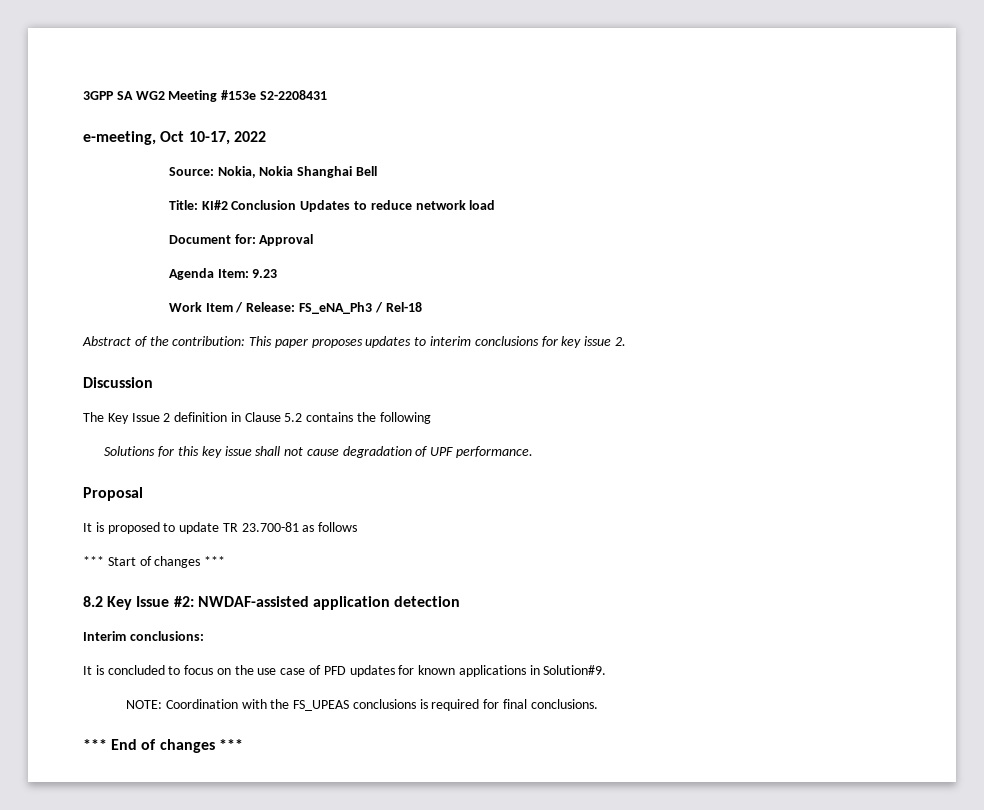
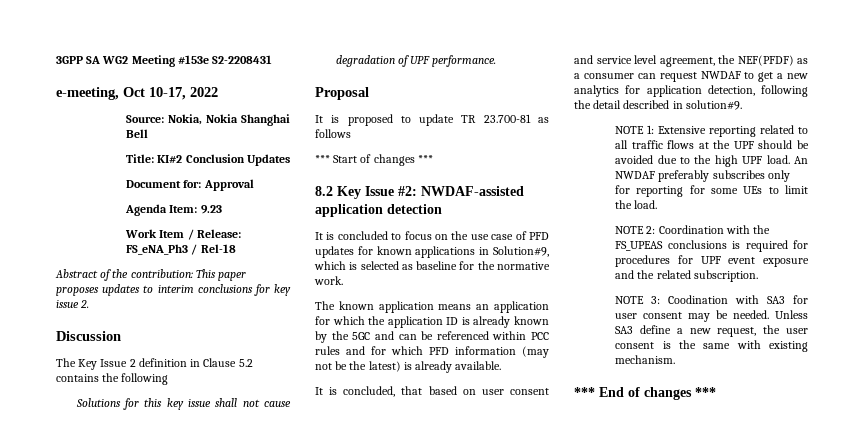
[353,200,496,210] to reduce network load -> (290, 160) none
[83,631,204,641] // Interim conclusions: -> (442, 209) none
[543,665,607,675] [125,700,162,709] Solution#9. // NOTE: -> [492,246,549,257] [314,261,550,270] [314,276,343,285] [315,301,549,313] [315,316,549,328] [315,331,549,343] [315,346,549,358] [315,361,502,373] [315,386,549,397] [574,55,808,67] [574,71,808,82] [574,85,808,97] [574,100,742,110] [615,125,808,137] [615,140,809,149] [615,155,808,167] [615,170,790,182] [615,185,808,197] [615,200,658,209] [615,226,656,234] Solution#9, which is selected as baseline for the normative work. // The known application means an application for which the application ID is already known by the 5GC and can be referenced within PCC rules and for which PFD information (may not be the latest) is already available. // It is concluded, that based on user consent and service level agreement, the NEF(PFDF) as a consumer can request NWDAF to get a new analytics for application detection, following the detail described in solution#9. // NOTE 1: Extensive reporting related to all traffic flows at the UPF should be avoided due to the high UPF load. An NWDAF preferably subscribes only for reporting for some UEs to limit the load. // NOTE 2:
[502,699,598,709] final conclusions. -> [615,255,809,267] [615,270,758,282] [615,295,808,304] [615,310,808,322] [615,325,808,337] [615,340,808,352] [615,355,676,364] procedures for UPF event exposure and the related subscription. // NOTE 3: Coodination with SA3 for user consent may be needed. Unless SA3 define a new request, the user consent is the same with existing mechanism.

